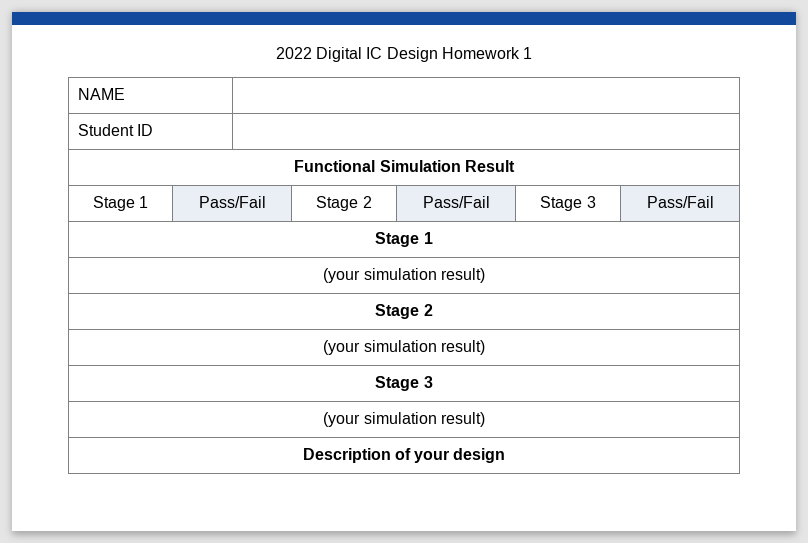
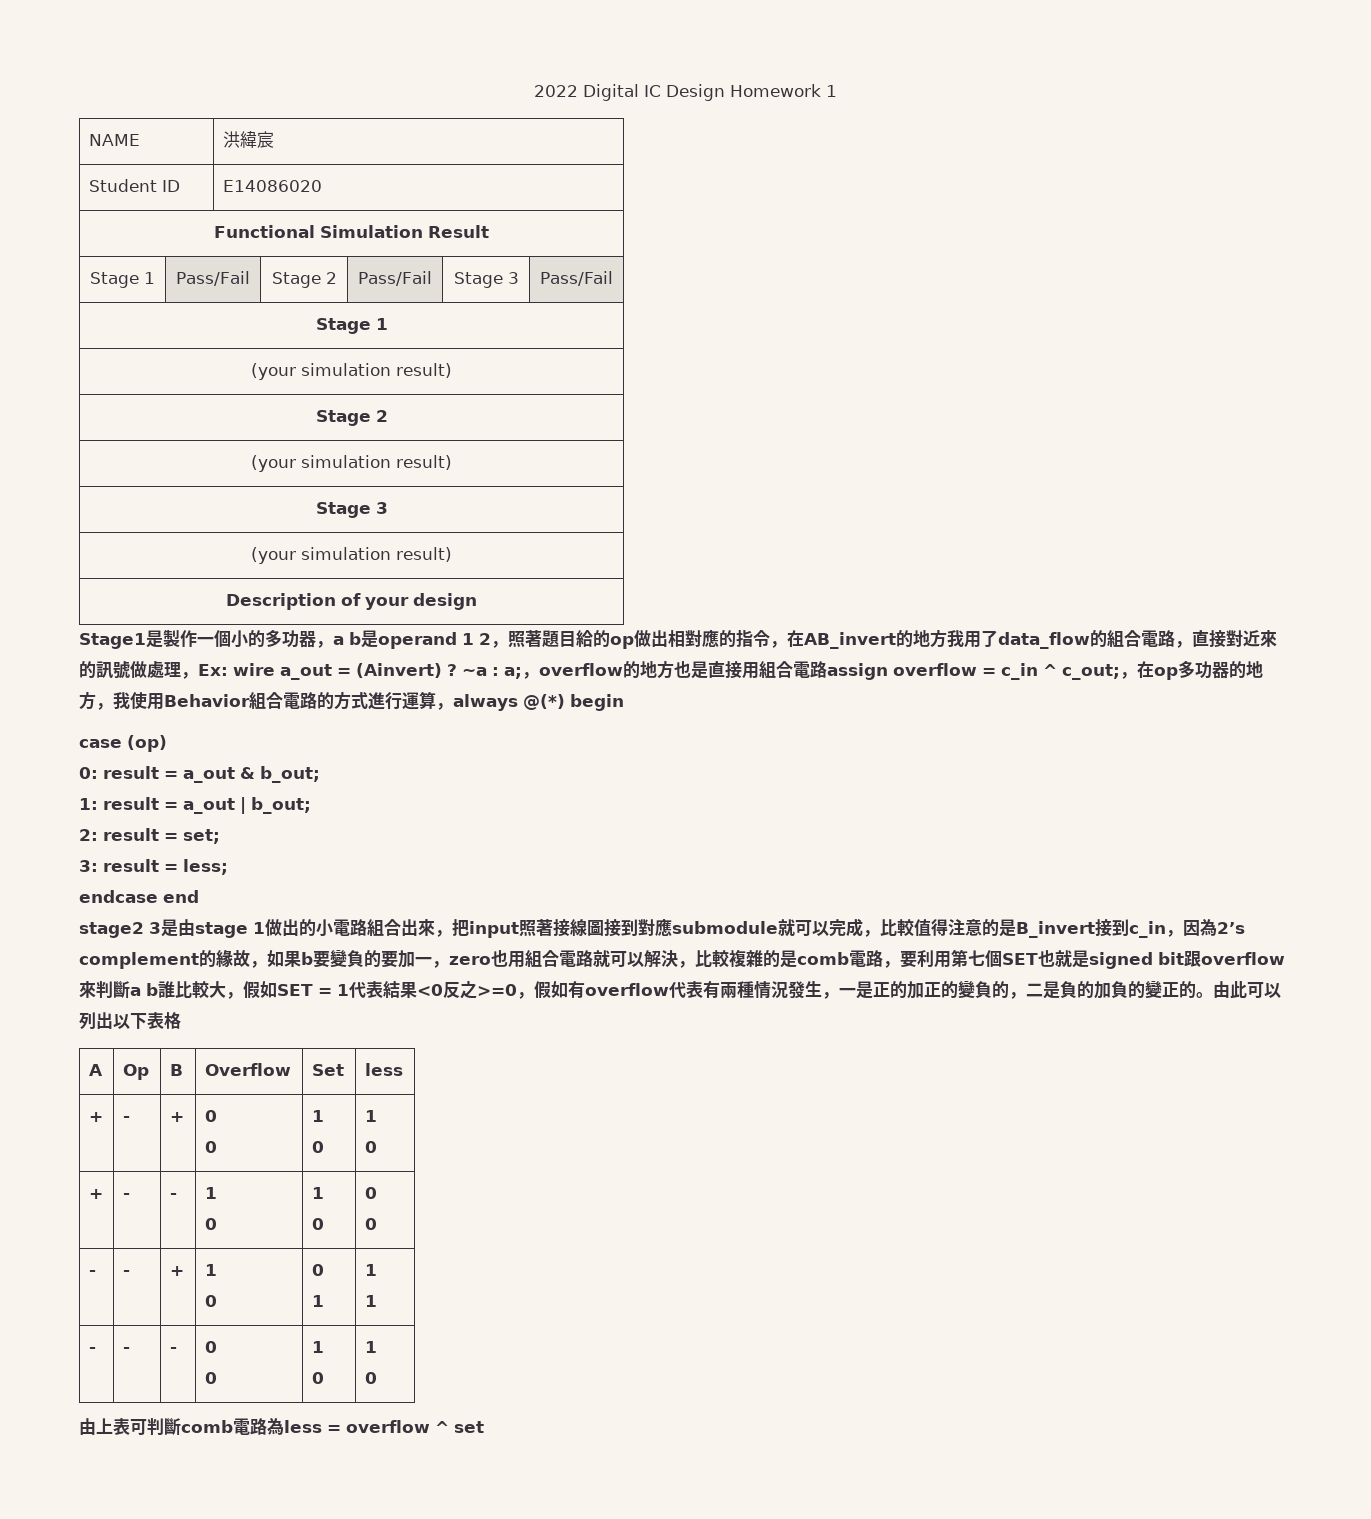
(125, 94) none -> [222,131,274,148] 洪緯宸
(154, 130) none -> [222,180,322,192] E14086020
(506, 455) none -> [79,629,1277,649] [79,660,1263,680] [79,691,624,711] [79,735,167,752] [79,766,320,783] [79,797,311,814] [79,828,220,844] [79,859,228,875] [79,890,199,903] [79,918,1245,938] [79,949,1285,969] [79,981,1281,999] [79,1012,181,1030] [88,1064,103,1076] [122,1064,149,1080] [169,1064,183,1076] [204,1063,291,1076] [311,1064,344,1076] [364,1063,403,1076] [88,1112,103,1122] [122,1116,130,1122] [169,1112,184,1122] [204,1110,217,1122] [204,1141,217,1153] [311,1110,324,1122] [311,1141,324,1153] [364,1110,377,1122] [364,1141,377,1153] [88,1189,103,1199] [122,1193,130,1199] [169,1193,177,1199] [204,1187,217,1199] [204,1218,217,1230] [311,1187,324,1199] [311,1218,324,1230] [364,1187,377,1199] [364,1218,377,1230] [88,1270,96,1276] [122,1270,130,1276] [169,1266,184,1276] [204,1264,217,1276] [204,1295,217,1307] [311,1264,324,1276] [311,1295,324,1307] [364,1264,377,1276] [364,1295,377,1307] [88,1347,96,1353] [122,1347,130,1353] [169,1347,177,1353] [204,1341,217,1353] [204,1372,217,1384] [311,1341,324,1353] [311,1372,324,1384] [364,1341,377,1353] [364,1372,377,1384] [79,1418,484,1436] // Stage1是製作一個小的多功器，a b是operand 1 2，照著題目給的op做出相對應的指令，在AB_invert的地方我用了data_flow的組合電路，直接對近來的訊號做處理，Ex: wire a_out = (Ainvert) ? ~a : a;，overflow的地方也是直接用組合電路assign overflow = c_in ^ c_out;，在op多功器的地方，我使用Behavior組合電路的方式進行運算，always @(*) begin // case (op) // 0: result = a_out & b_out; // 1: result = a_out | b_out; // 2: result = set; // 3: result = less; // endcase end // stage2 3是由stage 1做出的小電路組合出來，把input照著接線圖接到對應submodule就可以完成，比較值得注意的是B_invert接到c_in，因為2’s complement的緣故，如果b要變負的要加一，zero也用組合電路就可以解決，比較複雜的是comb電路，要利用第七個SET也就是signed bit跟overflow來判斷a b誰比較大，假如SET = 1代表結果<0反之>=0，假如有overflow代表有兩種情況發生，一是正的加正的變負的，二是負的加負的變正的。由此可以列出以下表格 // A | Op | B | Overflow | Set | less // + | - | + | 0 // 0 | 1 // 0 | 1 // 0 // + | - | - | 1 // 0 | 1 // 0 | 0 // 0 // - | - | + | 1 // 0 | 0 // 1 | 1 // 1 // - | - | - | 0 // 0 | 1 // 0 | 1 // 0 // 由上表可判斷comb電路為less = overflow ^ set

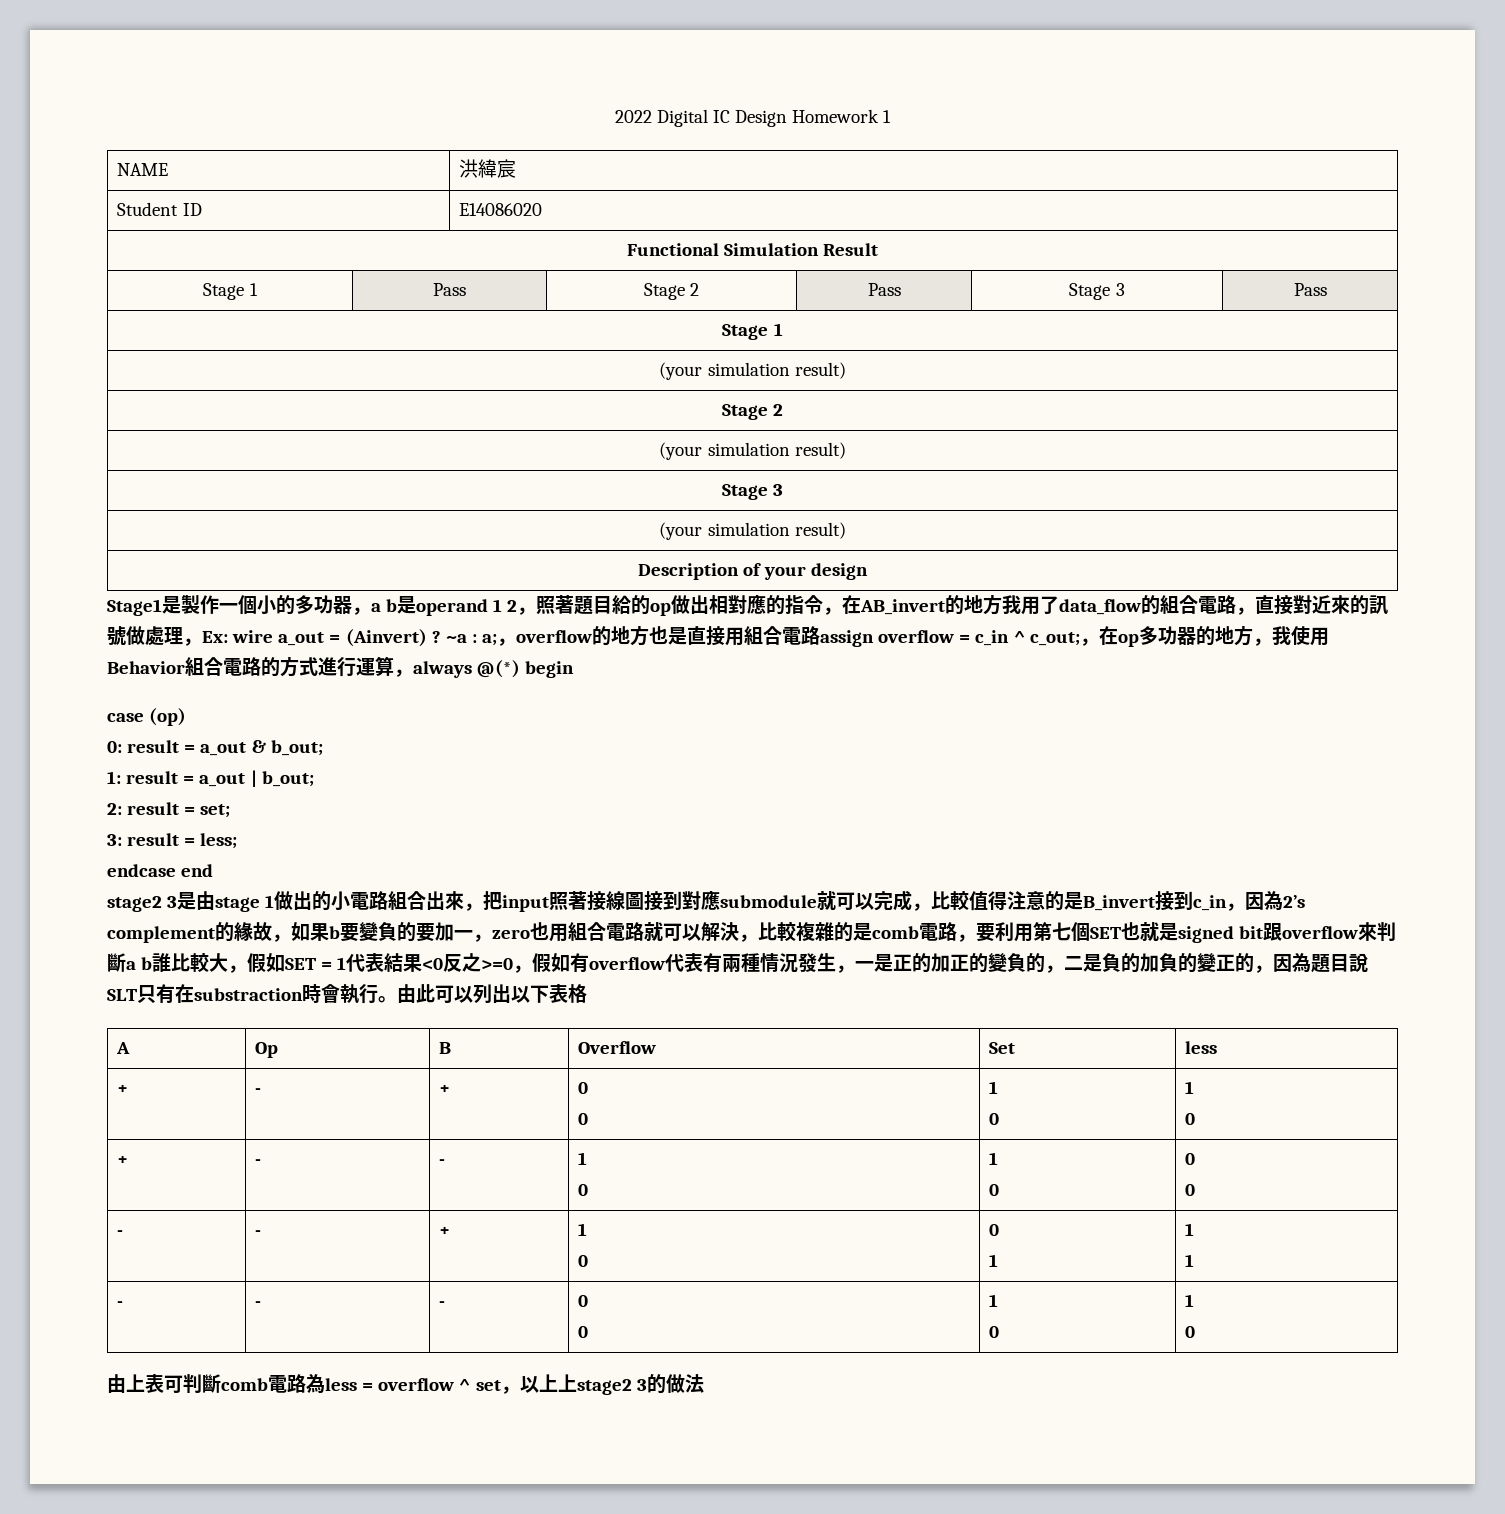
[176,271,251,286] Pass/Fail -> [433,283,466,296] Pass
[358,271,433,286] Pass/Fail -> [867,283,901,296] Pass
[539,271,614,286] Pass/Fail -> [1293,283,1327,296] Pass
(1196, 989) none -> [1254,953,1369,973] [107,984,378,1004] ，因為題目說SLT只有在substraction時會執行
(484, 1427) none -> [500,1374,704,1395] ，以上上stage2 3的做法

